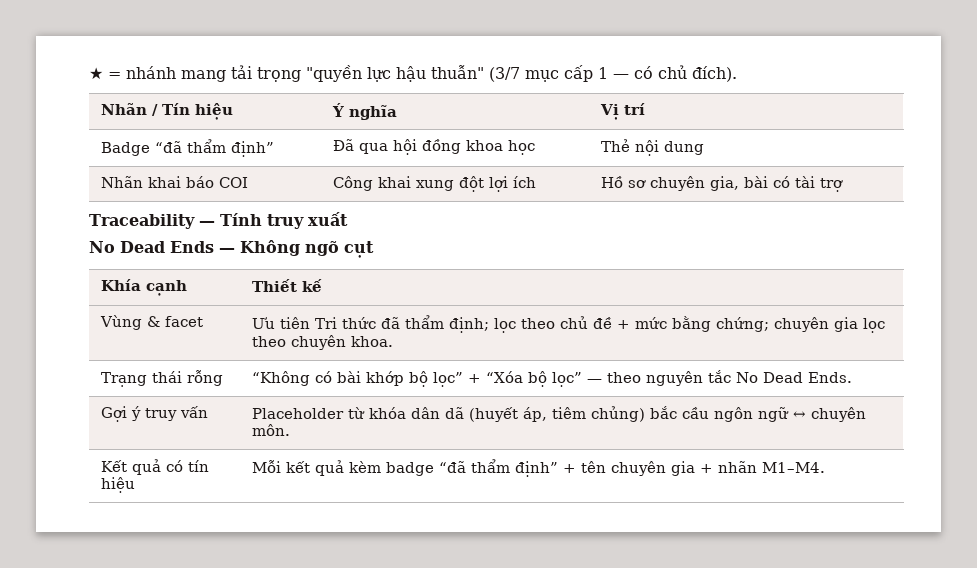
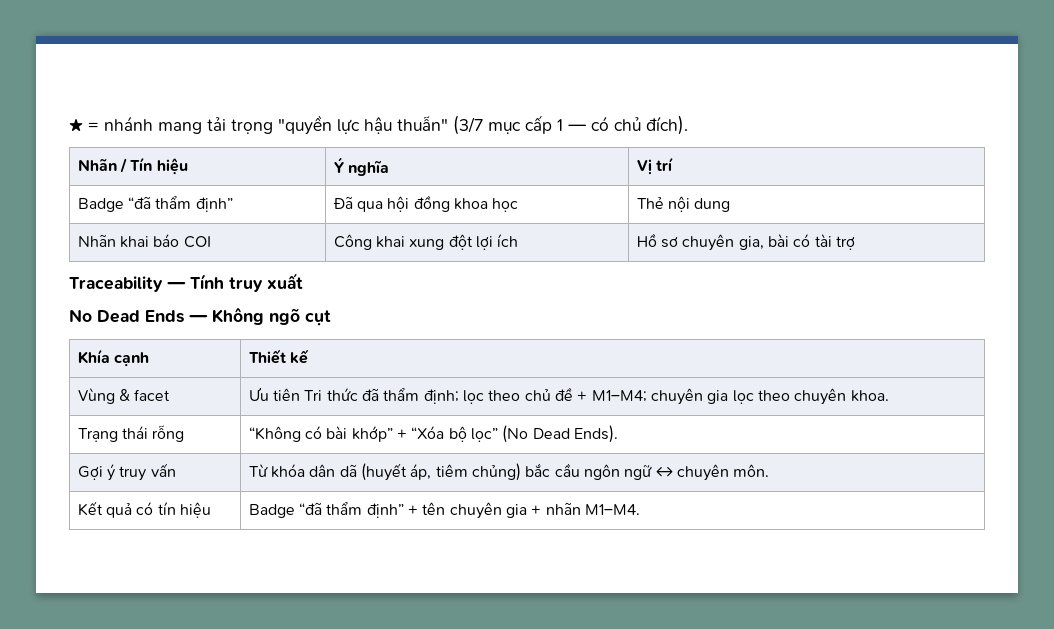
[634,316,769,332] mức bằng chứng; -> [591,390,647,402] M1–M4;
[365,371,463,387] khớp bộ lọc” -> [351,426,393,442] khớp”
[586,370,852,386] — theo nguyên tắc No Dead Ends. -> [502,425,619,443] (No Dead Ends).
[251,407,365,419] Placeholder từ -> [248,464,268,477] Từ
[251,460,434,476] Mỗi kết quả kèm badge -> [248,504,295,518] Badge

